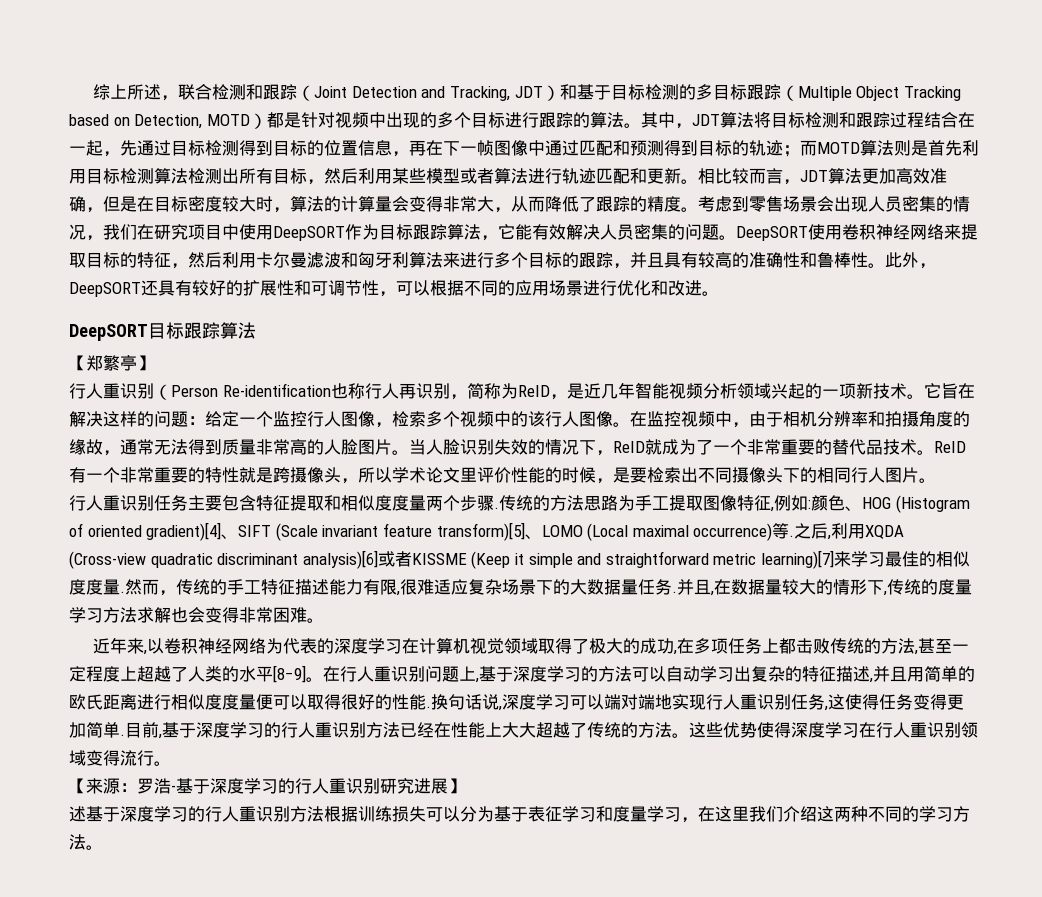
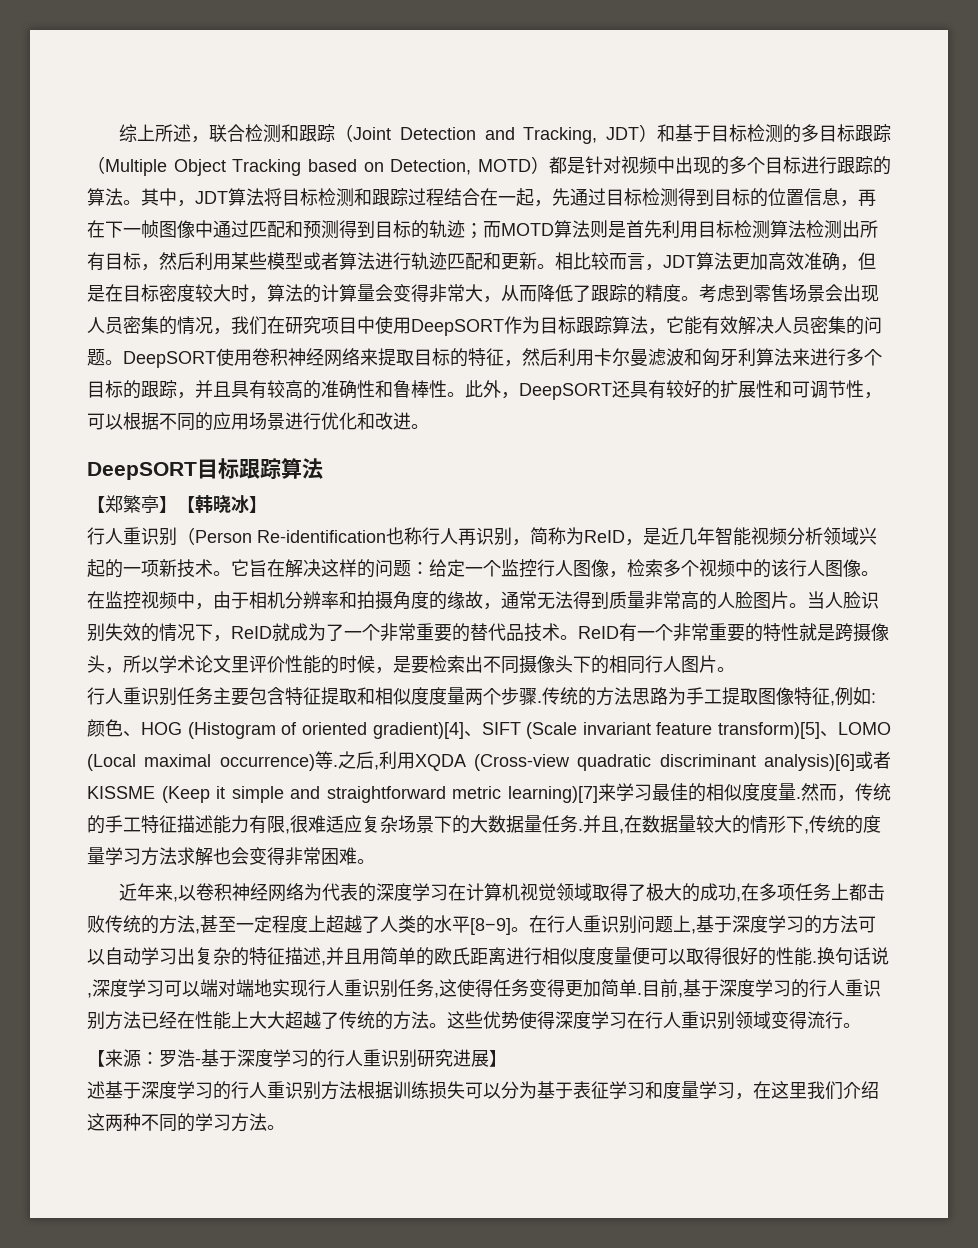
(154, 363) none -> [177,494,267,513] 【韩晓冰】

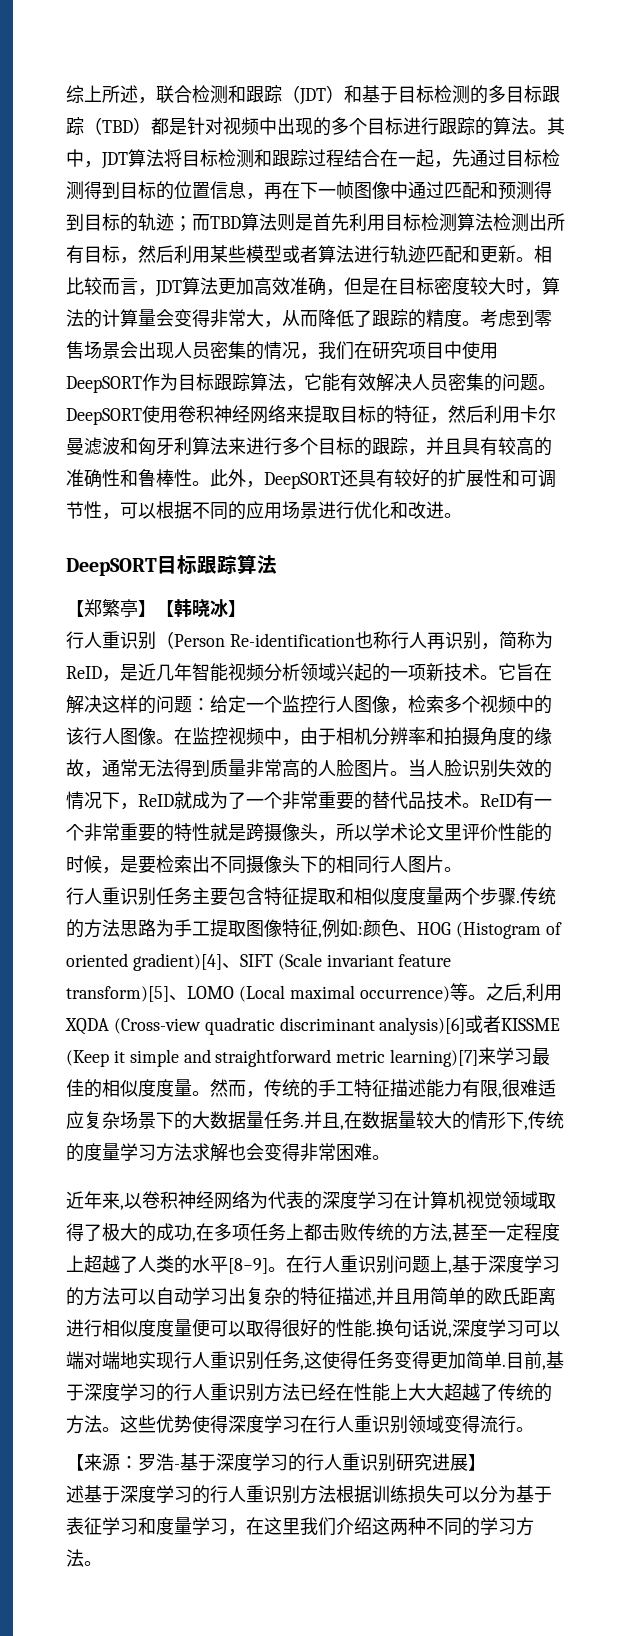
[353,127,598,144] Joint Detection and Tracking, -> (300, 94) none
[105,159,531,176] Multiple Object Tracking based on Detection, MOTD -> [102,120,133,133] TBD
[501,223,554,236] MOTD -> [210,216,241,229] TBD
[332,765,338,767] . -> [467,995,486,1000] 。
[796,797,801,799] . -> [192,1091,210,1096] 。

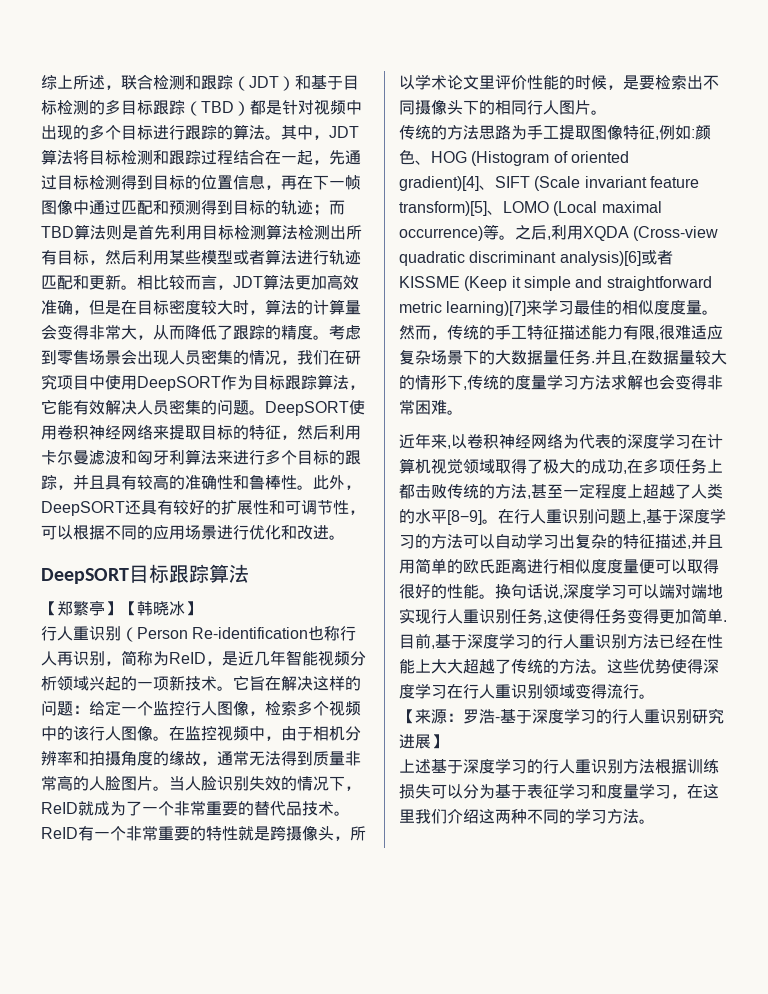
[66,887,520,906] 行人重识别任务主要包含特征提取和相似度度量两个步骤. -> (607, 112) none
[372,1332,376,1335] . -> [479,594,495,599] 。
(486, 1462) none -> [399,759,415,773] 上

